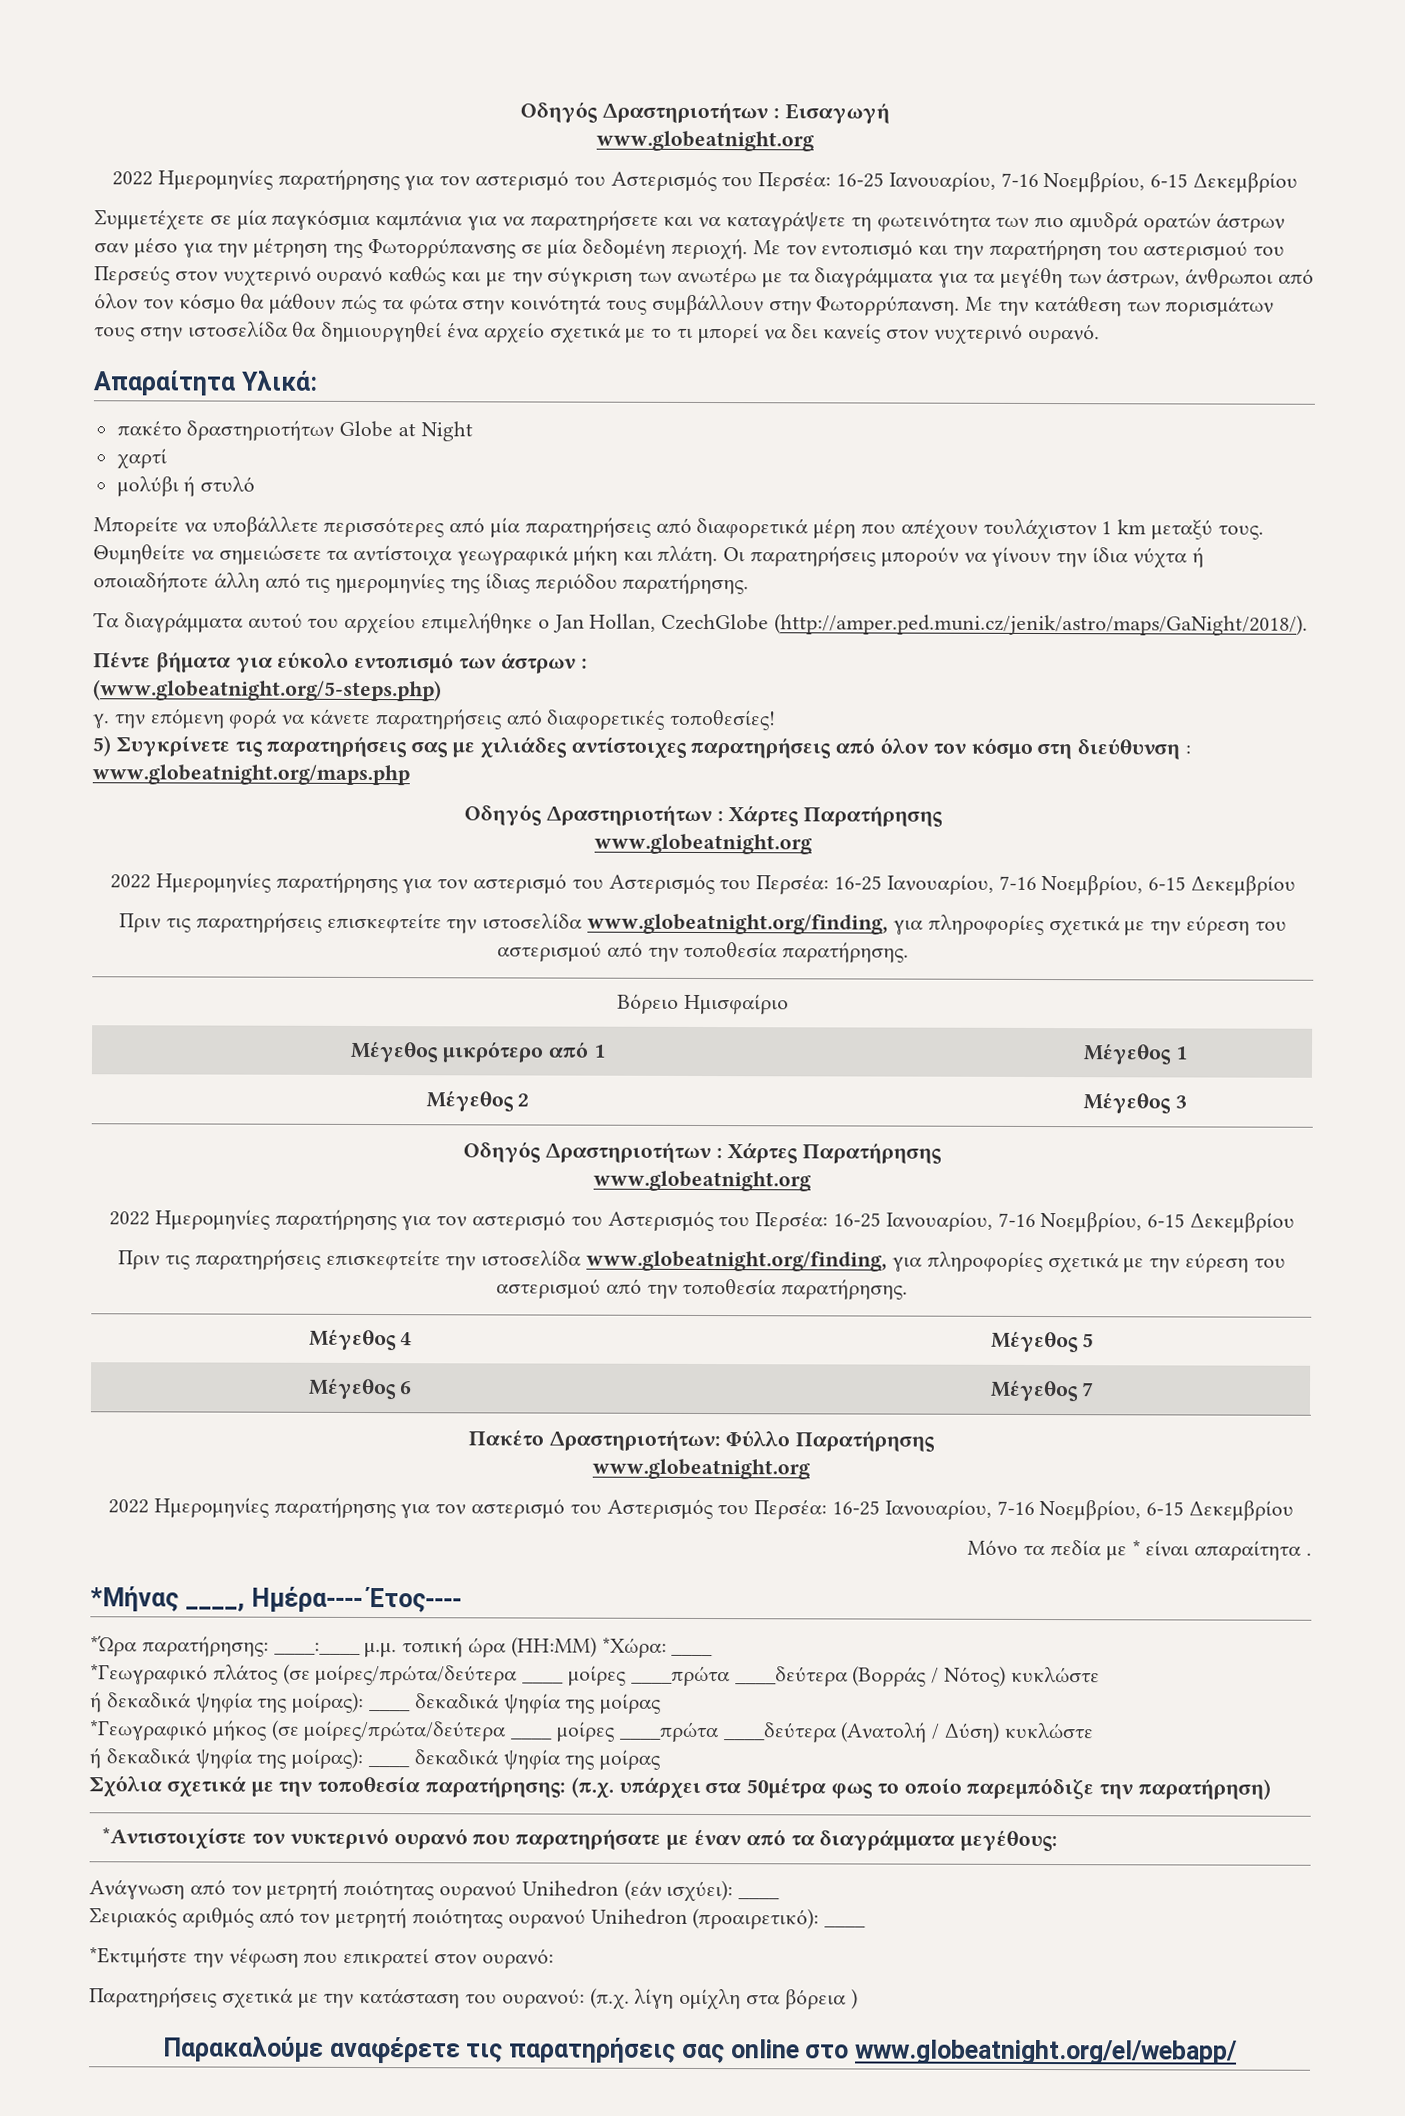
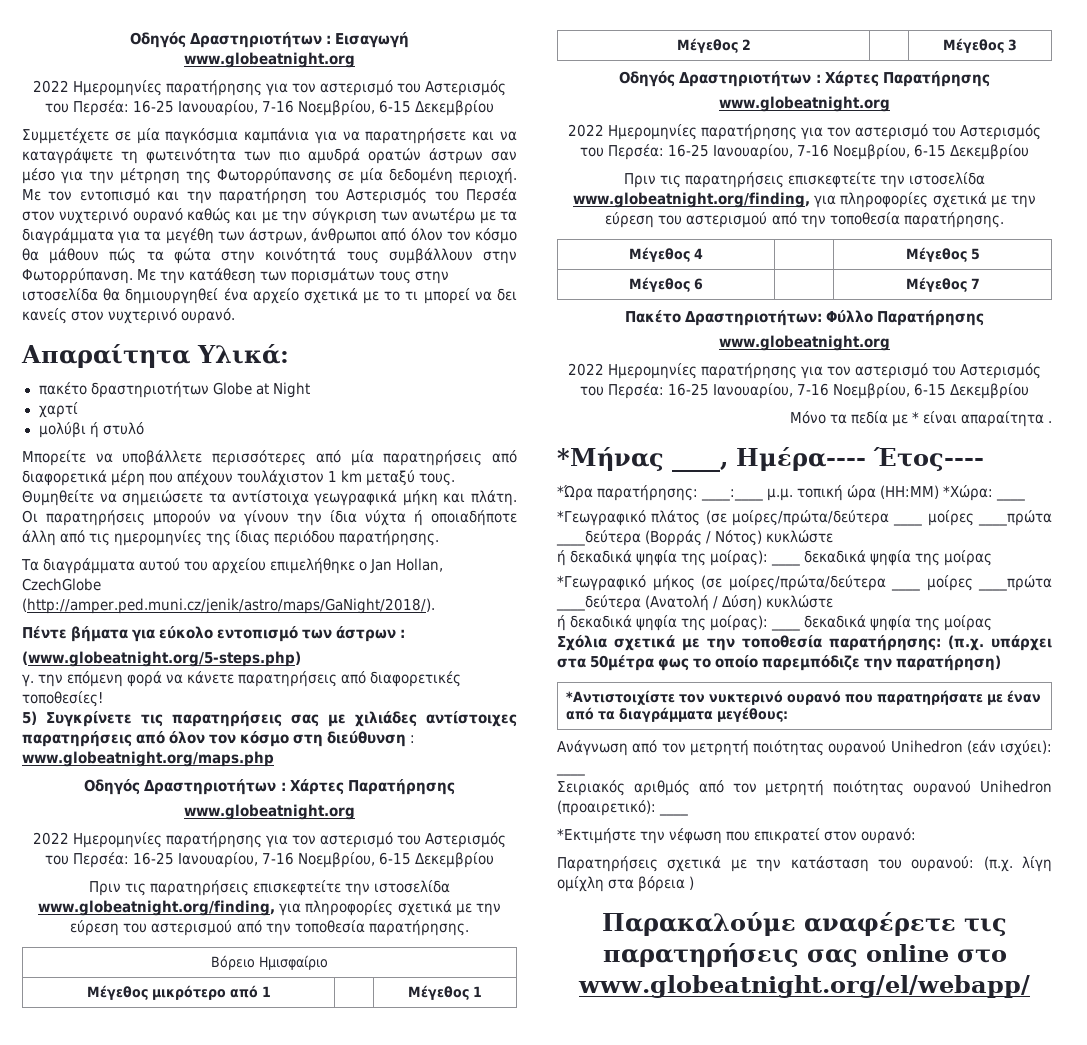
[1143,240,1286,261] [94,265,170,286] αστερισμού του Περσεύς -> [346,188,518,204] Αστερισμός του Περσέα

